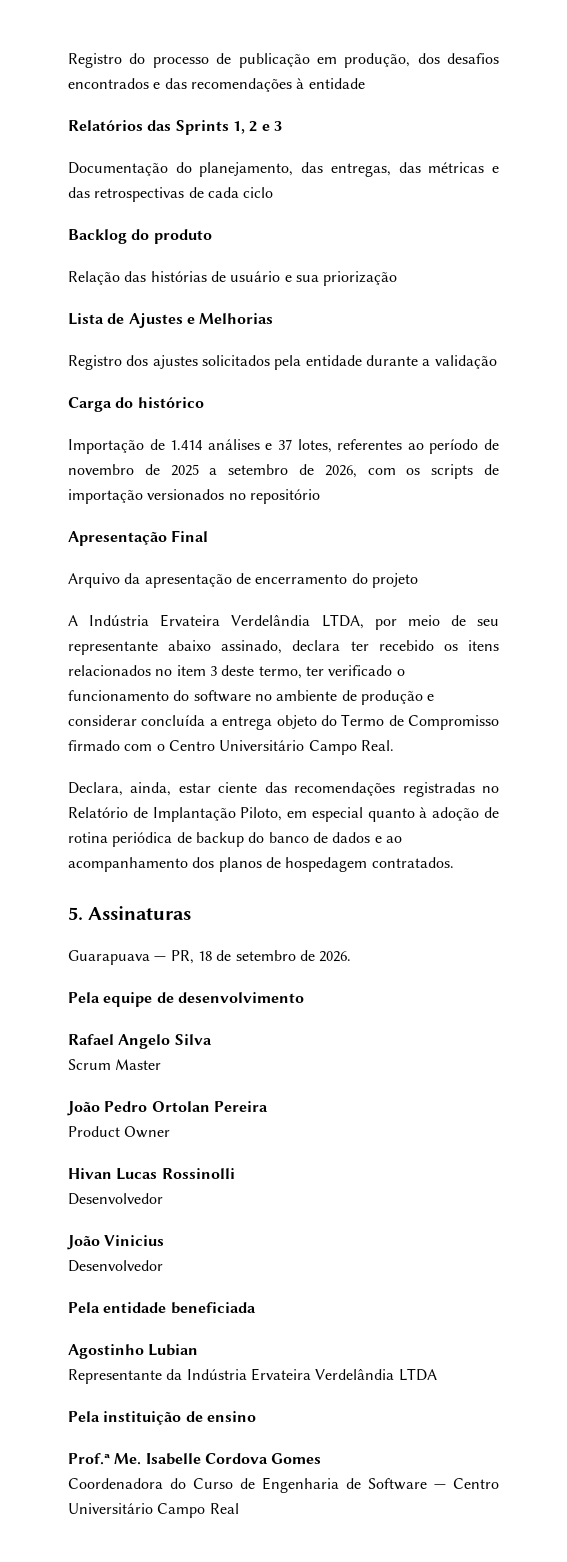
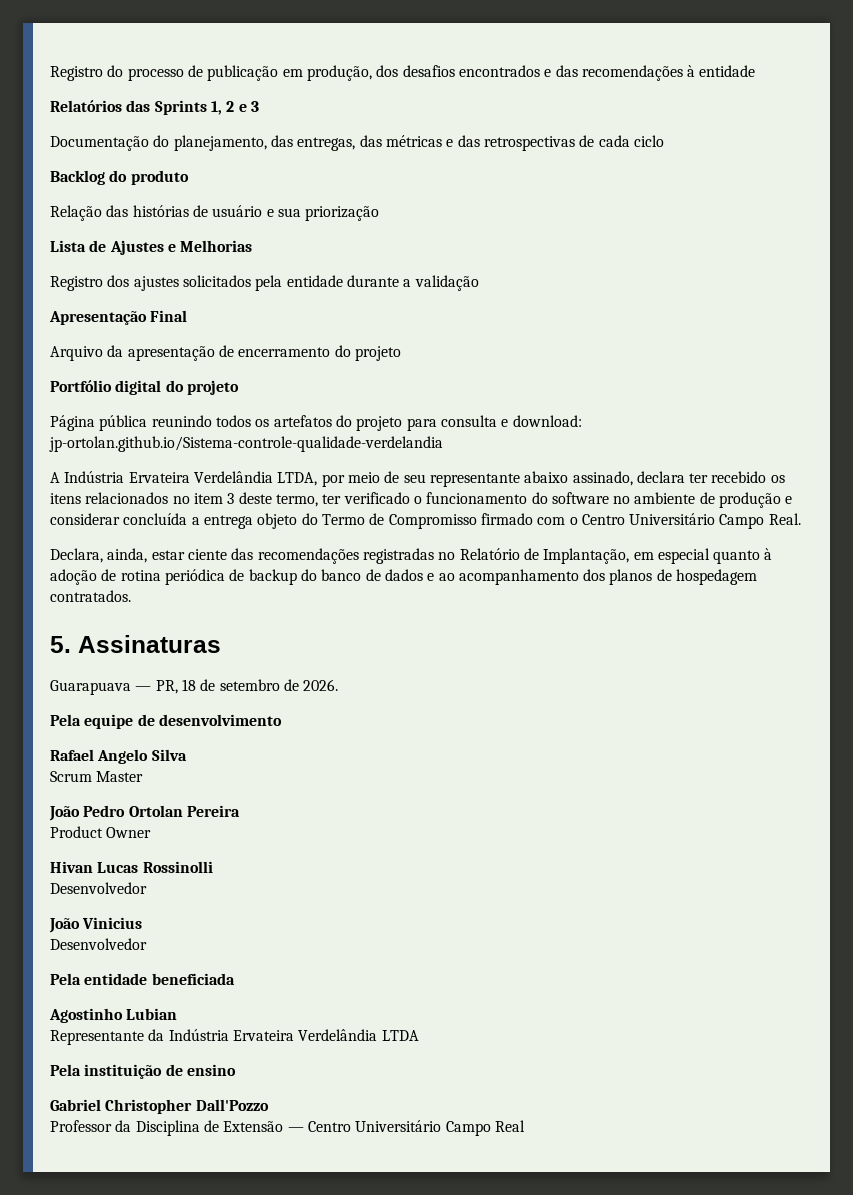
[68,397,204,412] [68,439,500,454] [68,464,500,479] [68,489,320,504] // Carga do histórico // Importação de 1.414 análises e 37 lotes, referentes ao período de novembro de 2025 a setembro de 2026, com os scripts de importação versionados no repositório -> (479, 283) none
(418, 580) none -> [50,380,239,395] [50,415,582,431] [49,436,443,452] // Portfólio digital do projeto // Página pública reunindo todos os artefatos do projeto para consulta e download: jp-ortolan.github.io/Sistema-controle-qualidade-verdelandia
[152,807,283,822] Implantação Piloto, -> [543,548,630,564] Implantação,
[68,1453,322,1465] [68,1477,427,1493] Prof.ª Me. Isabelle Cordova Gomes // Coordenadora do Curso de Engenharia de Software -> [50,1099,269,1114] [50,1120,284,1136] Gabriel Christopher Dall'Pozzo // Professor da Disciplina de Extensão

